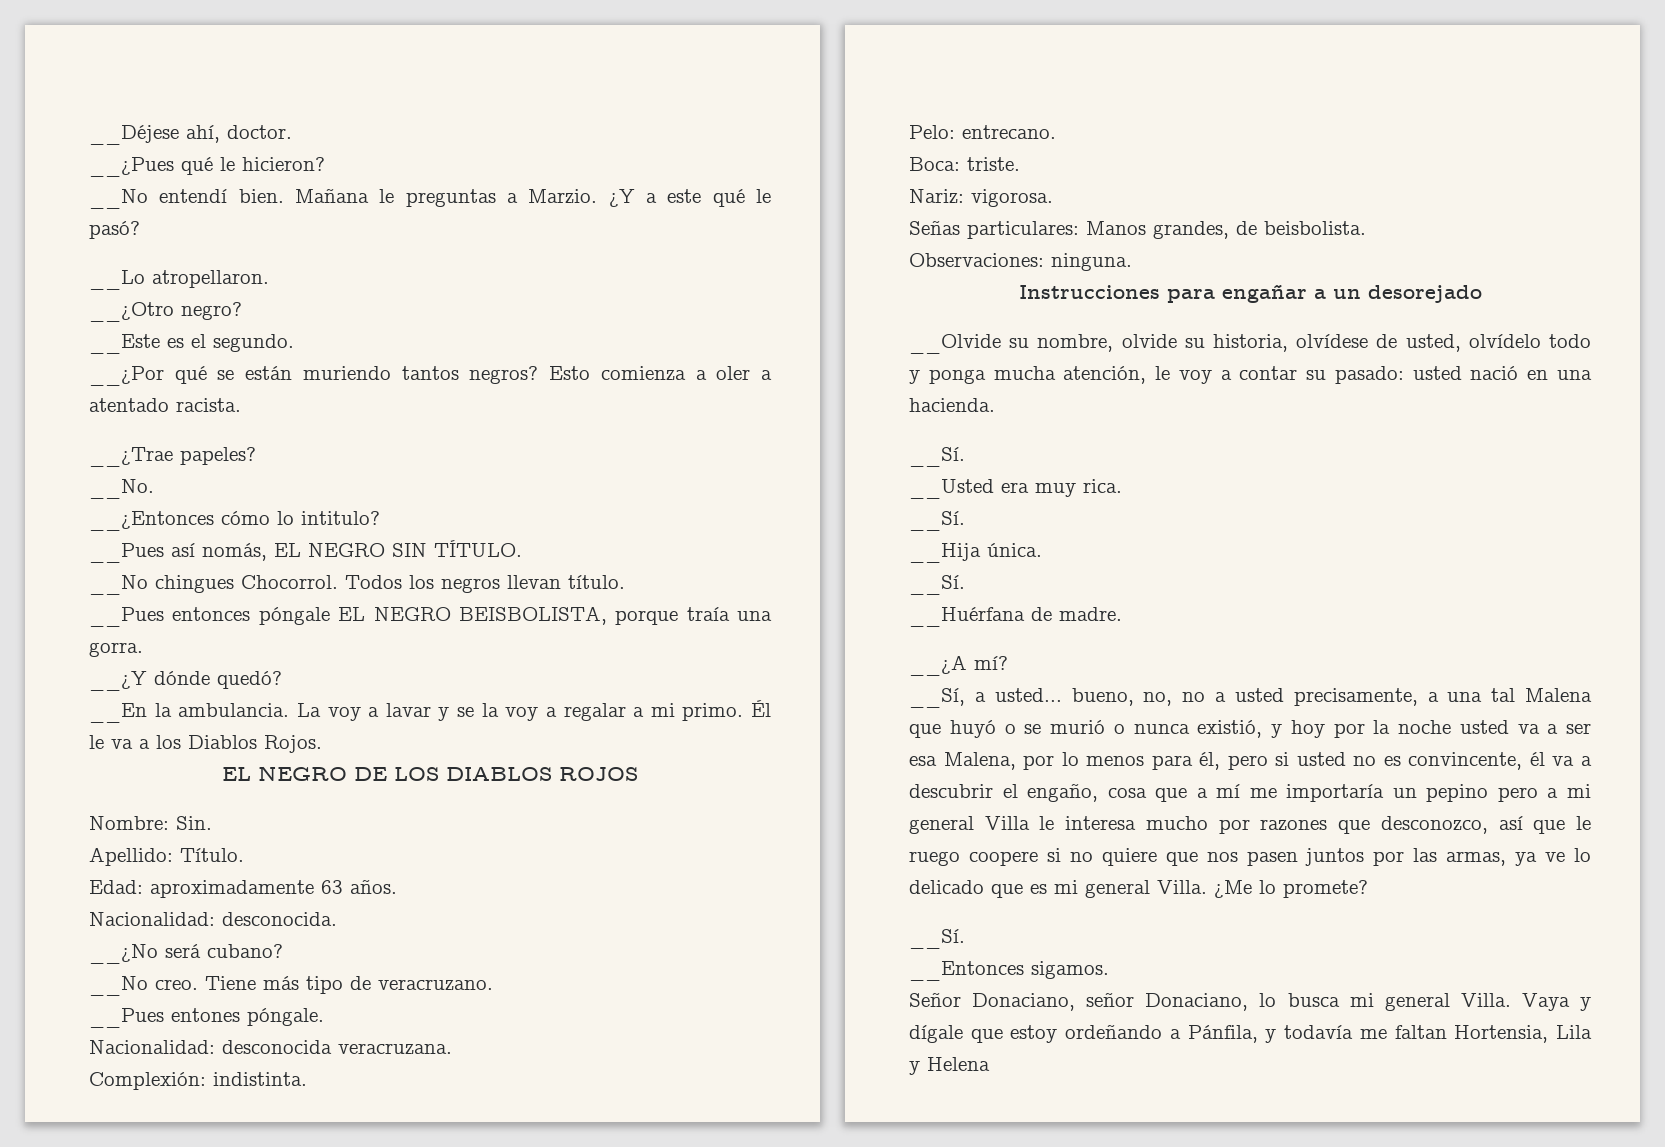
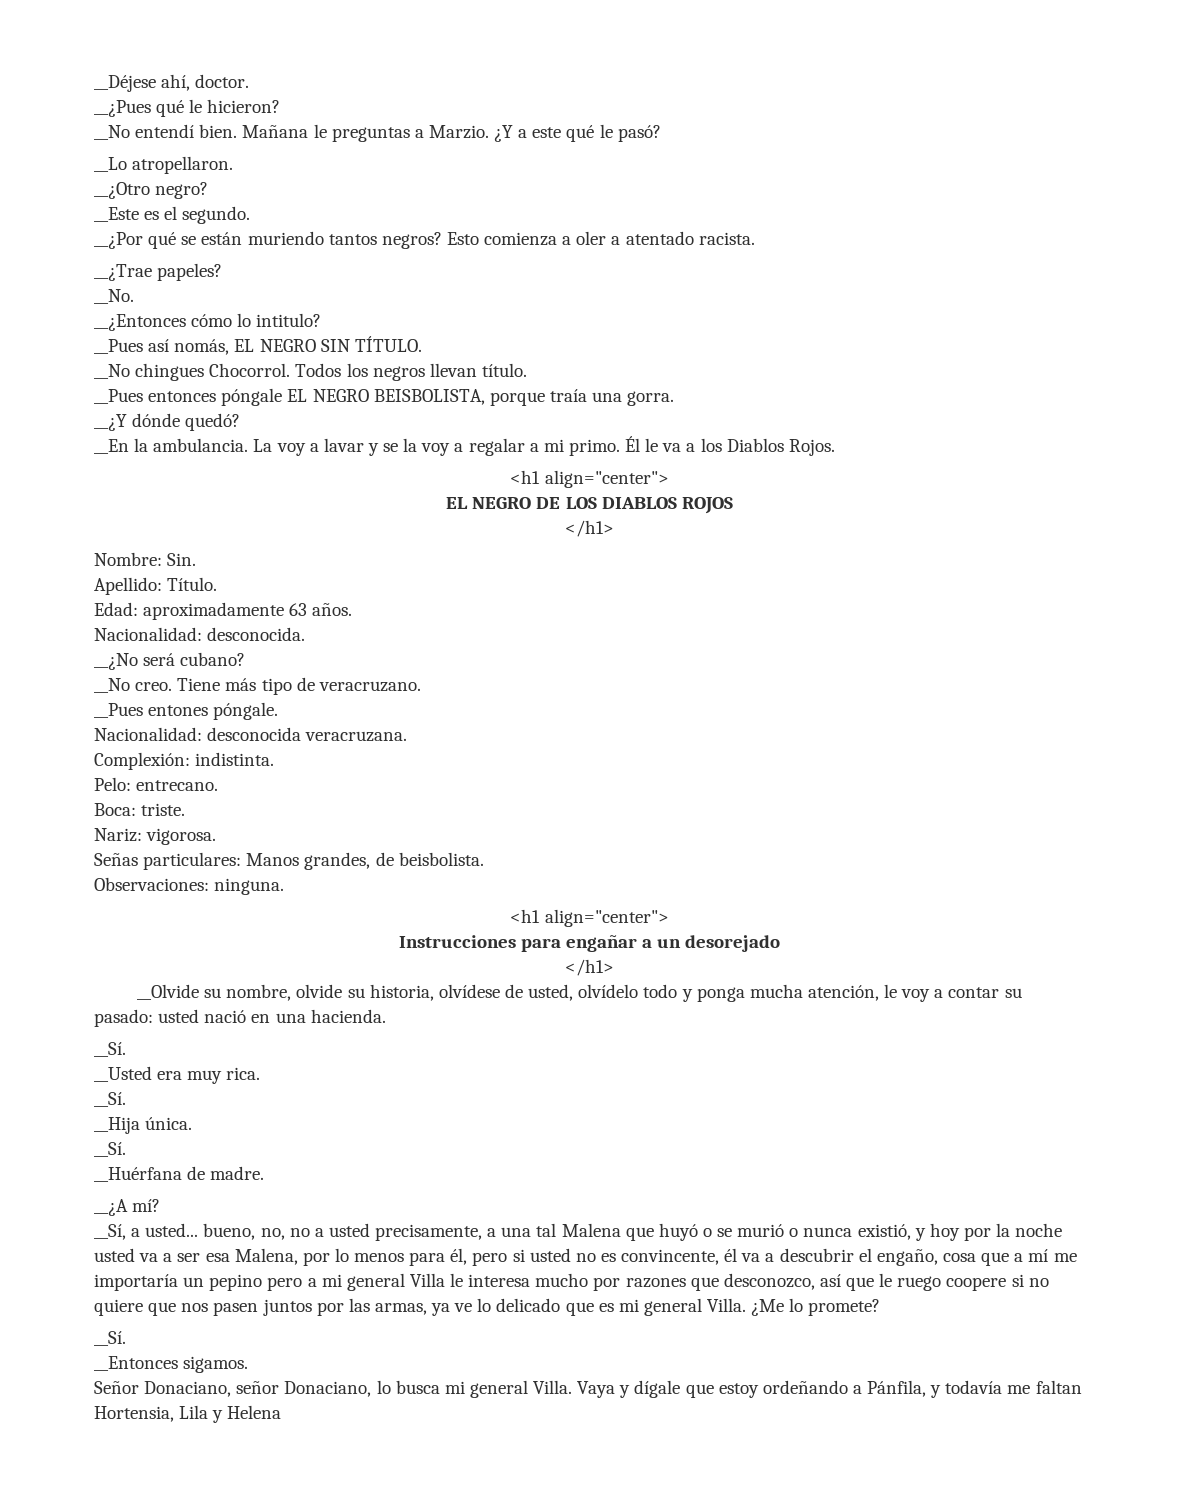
(322, 744) none -> [510,470,669,488] // <h1 align="center">
(638, 774) none -> [565,520,614,537] // </h1>
(1132, 262) none -> [510,909,669,927] // <h1 align="center">
(1482, 294) none -> [565,959,614,976] // </h1>

